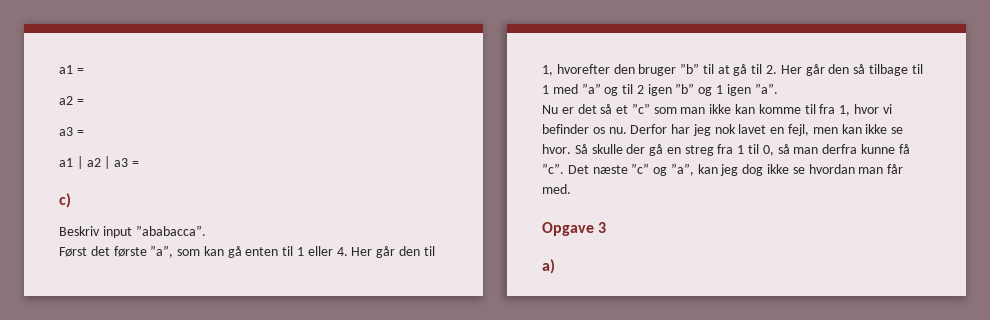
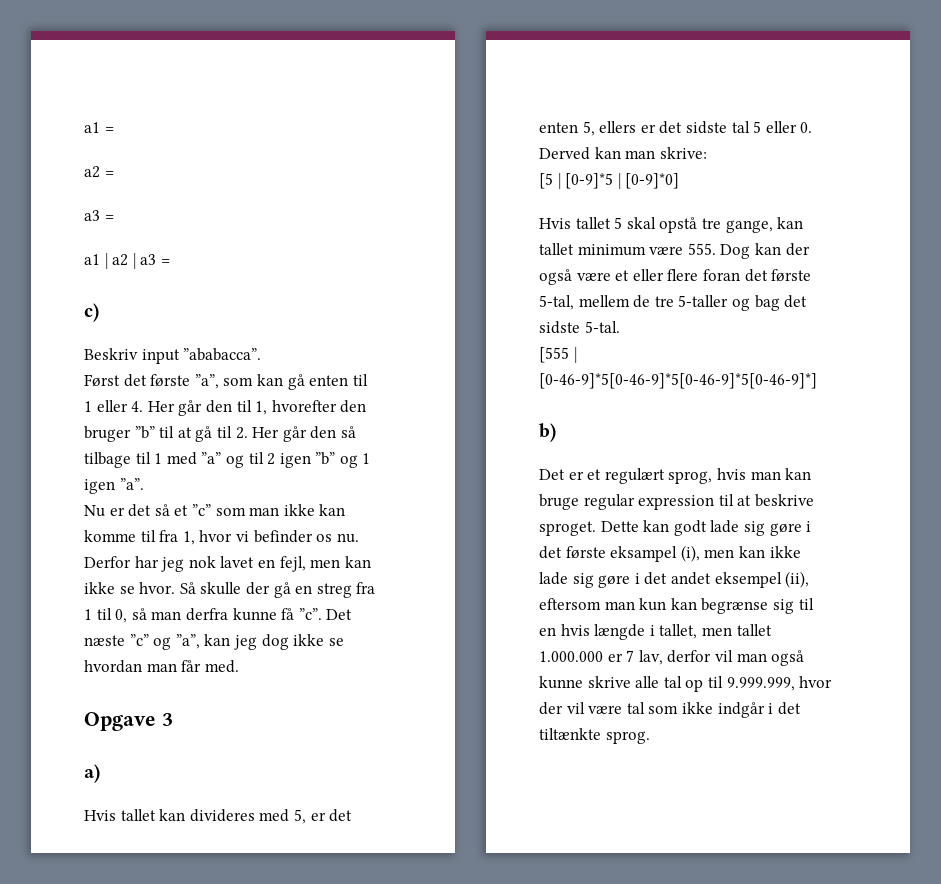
(555, 266) none -> [84,809,353,824] [539,121,813,136] [539,147,707,160] [539,173,680,189] [539,217,804,233] [539,243,810,259] [539,269,812,285] [539,295,808,311] [539,321,620,334] [539,347,577,363] [539,373,817,389] [539,423,556,442] [539,468,812,484] [539,494,814,510] [539,520,812,536] [539,545,801,562] [539,571,810,588] [539,598,814,614] [539,624,772,640] [539,650,805,666] [539,676,833,692] [539,702,801,718] [539,728,650,744] // Hvis tallet kan divideres med 5, er det enten 5, ellers er det sidste tal 5 eller 0. Derved kan man skrive: // [5 | [0-9]*5 | [0-9]*0] // Hvis tallet 5 skal opstå tre gange, kan tallet minimum være 555. Dog kan der også være et eller flere foran det første 5-tal, mellem de tre 5-taller og bag det sidste 5-tal. // [555 | [0-46-9]*5[0-46-9]*5[0-46-9]*5[0-46-9]*] // b) // Det er et regulært sprog, hvis man kan bruge regular expression til at beskrive sproget. Dette kan godt lade sig gøre i det første eksampel (i), men kan ikke lade sig gøre i det andet eksempel (ii), eftersom man kun kan begrænse sig til en hvis længde i tallet, men tallet 1.000.000 er 7 lav, derfor vil man også kunne skrive alle tal op til 9.999.999, hvor der vil være tal som ikke indgår i det tiltænkte sprog.

